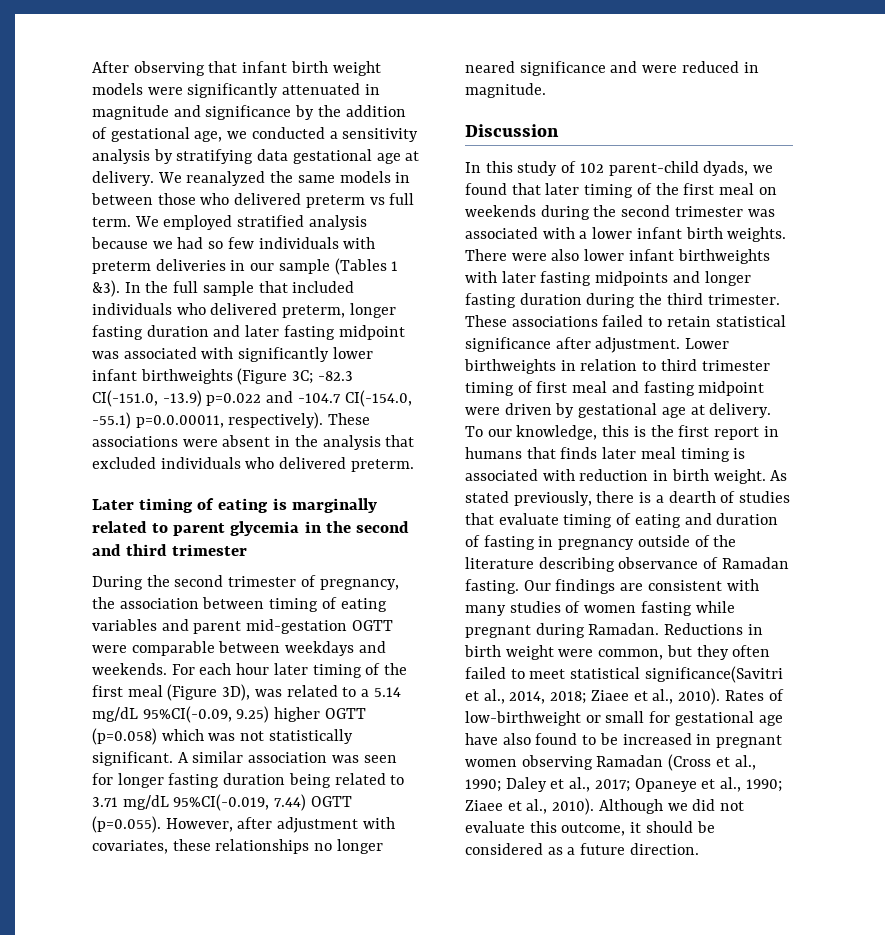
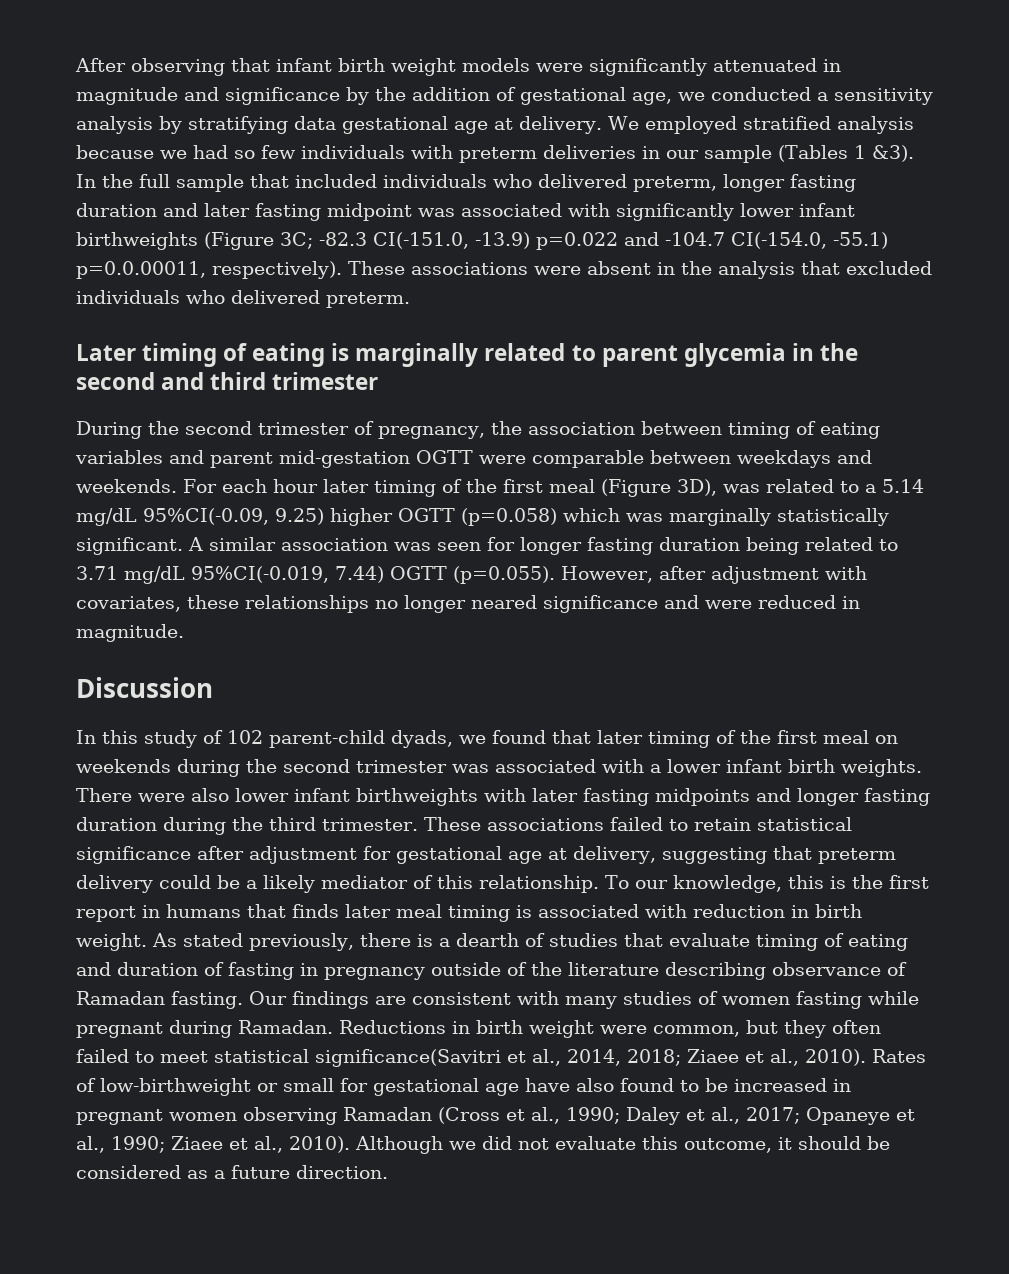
[186,171,411,186] [91,193,415,208] [92,216,159,227] reanalyzed the same models in between those who delivered preterm vs full term. We -> (639, 123) none
[240,731,265,741] not -> [669,508,771,526] marginally
[595,337,730,353] [464,359,770,374] [465,381,765,396] [465,403,772,418] adjustment. Lower birthweights in relation to third trimester timing of first meal and fasting midpoint were driven by gestational age at delivery. -> [249,846,896,864] [76,875,599,893] adjustment for gestational age at delivery, suggesting that preterm delivery could be a likely mediator of this relationship.

